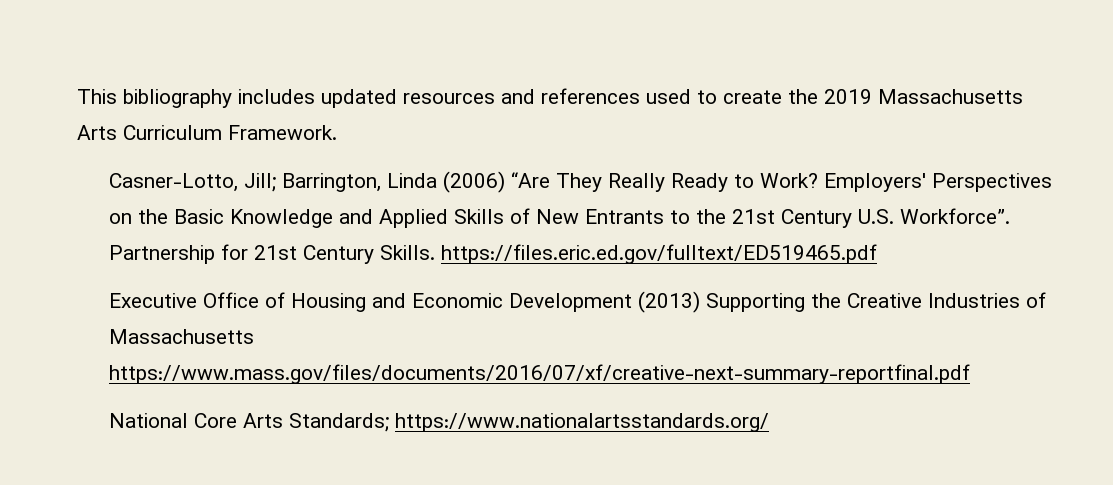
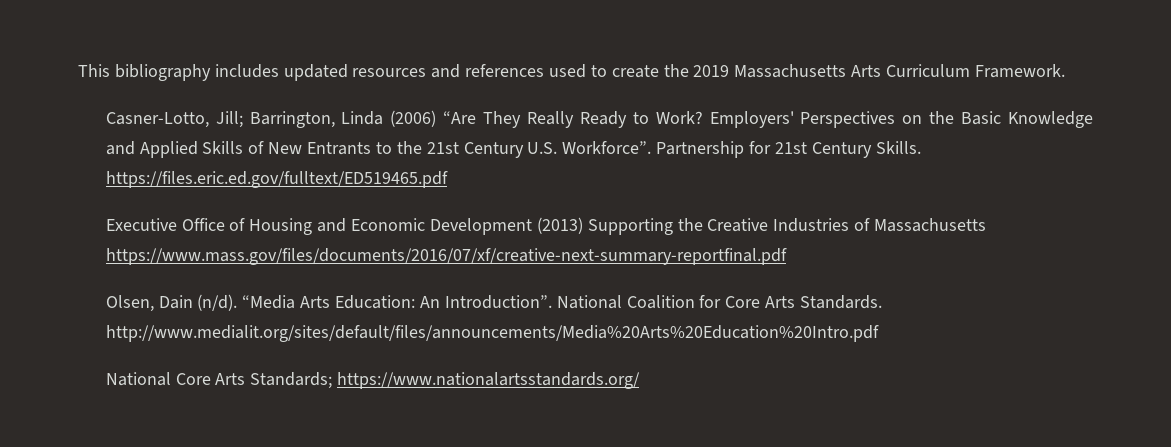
(970, 374) none -> [105,294,882,312] [105,325,879,342] // Olsen, Dain (n/d). “Media Arts Education: An Introduction”. National Coalition for Core Arts Standards. http://www.medialit.org/sites/default/files/announcements/Media%20Arts%20Education%20Intro.pdf

